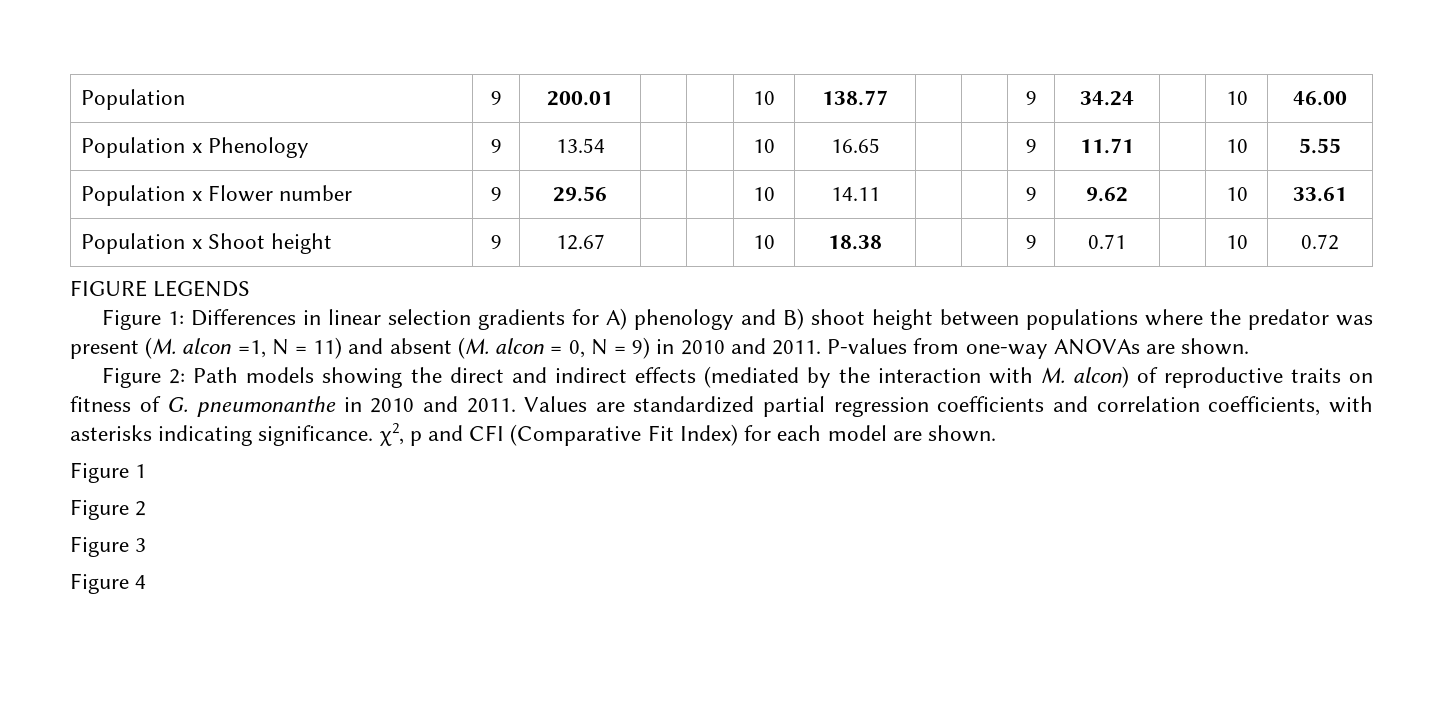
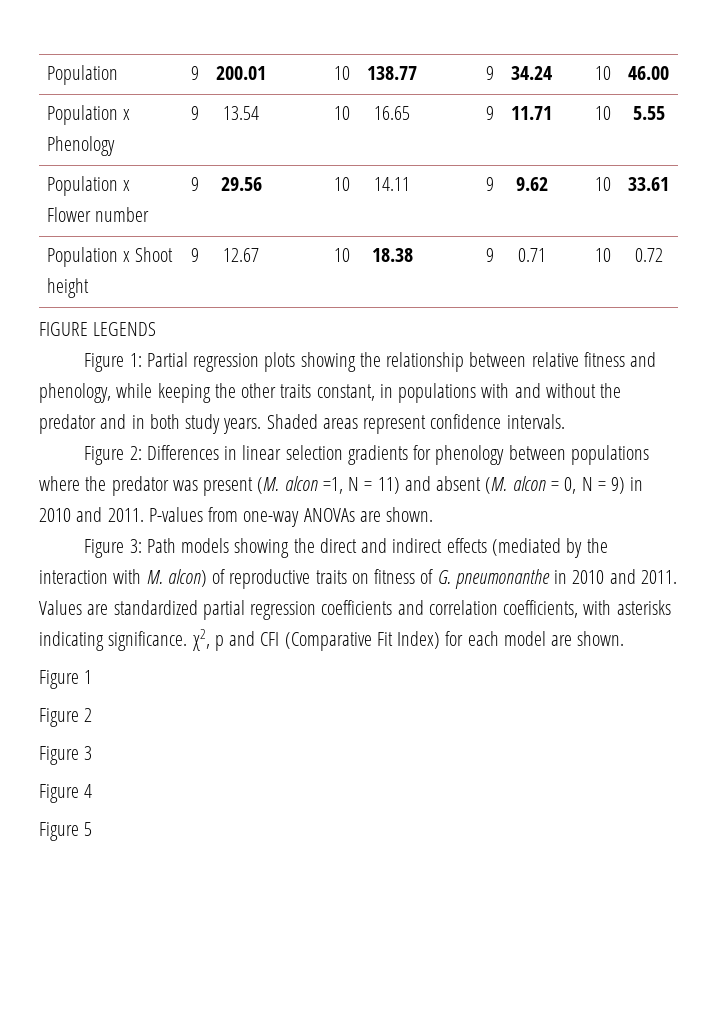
(185, 318) none -> [146,352,657,372] [39,383,622,403] [39,414,565,434] [84,446,142,465] Partial regression plots showing the relationship between relative fitness and phenology, while keeping the other traits constant, in populations with and without the predator and in both study years. Shaded areas represent confidence intervals. // Figure 2:
[606,308,934,330] A) phenology and B) shoot height -> [435,445,505,465] phenology
[169,369,186,384] 2: -> [129,539,142,553] 3:
(147, 582) none -> [39,822,93,841] // Figure 5

